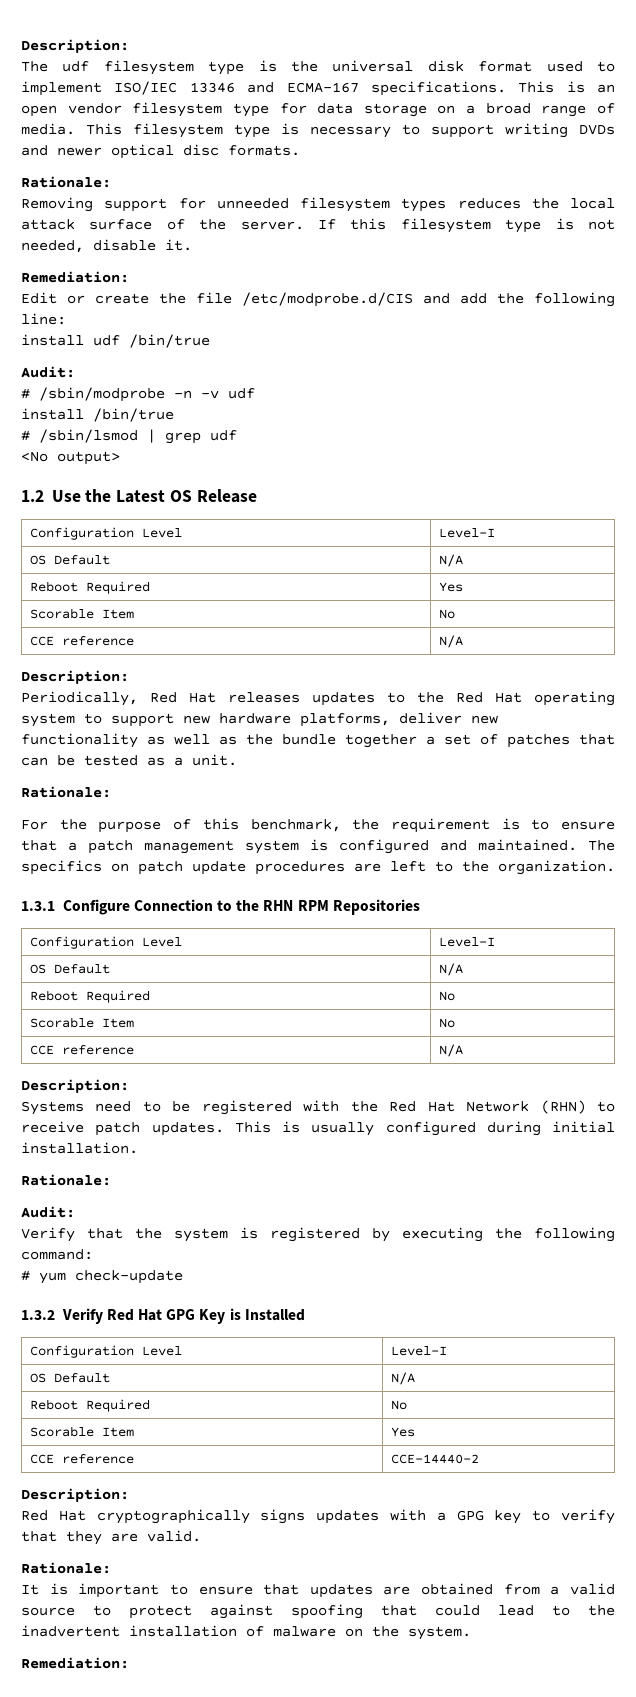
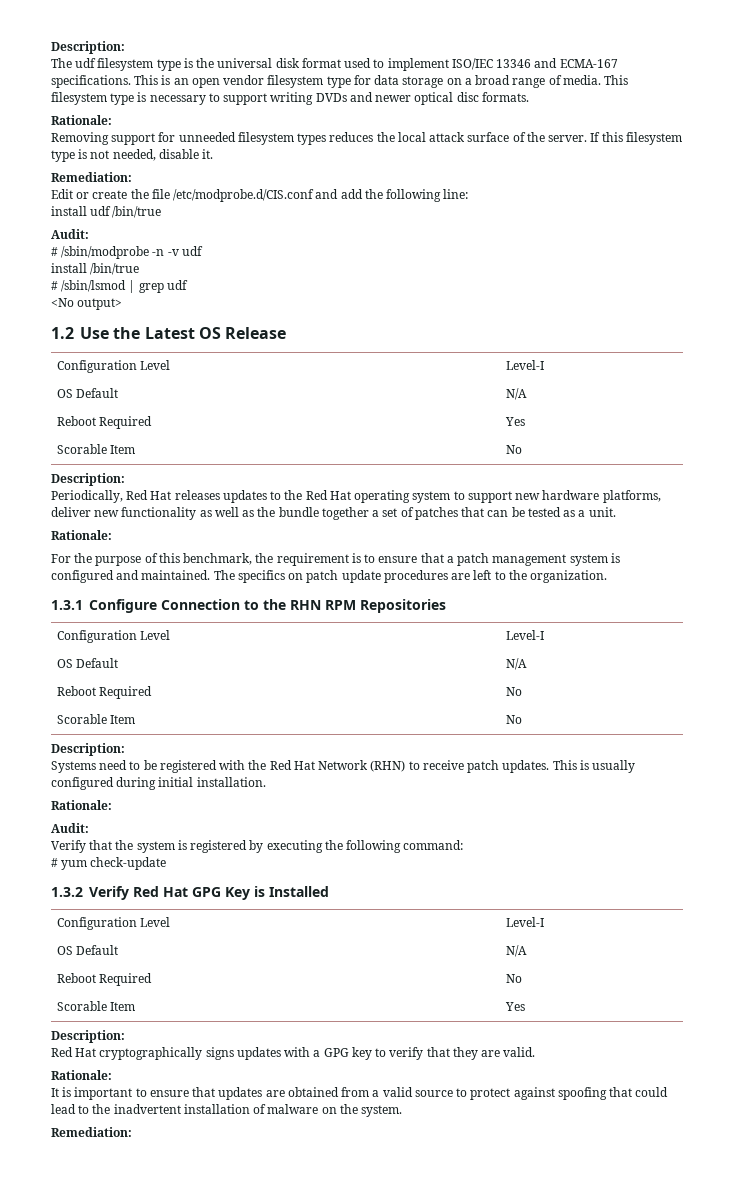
[242,292,413,307] /etc/modprobe.d/CIS -> [173,189,315,202] /etc/modprobe.d/CIS.conf
[30,636,135,646] [439,635,464,648] // CCE reference | N/A -> (523, 449) none
[30,1045,135,1055] [439,1044,464,1057] // CCE reference | N/A -> (523, 719) none
[30,1454,135,1464] [391,1454,480,1464] // CCE reference | CCE-14440-2 -> (526, 1006) none

